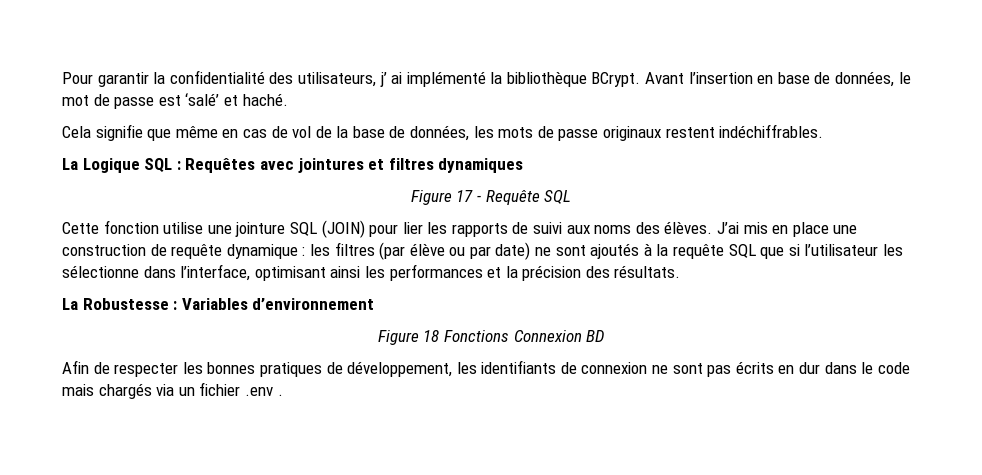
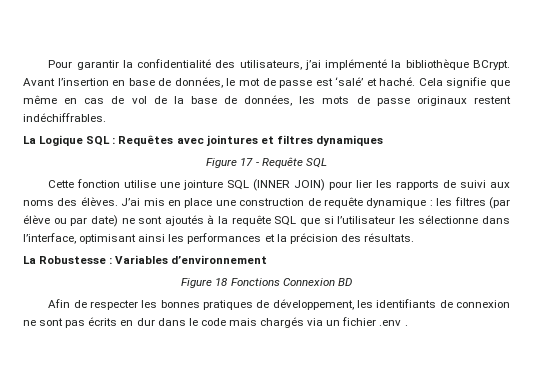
[379,72,403,87] j’ ai -> [304,60,321,70] j’ai
(288, 99) // -> (416, 81) none
[321,220,365,238] (JOIN) -> [253,179,326,191] (INNER JOIN)

